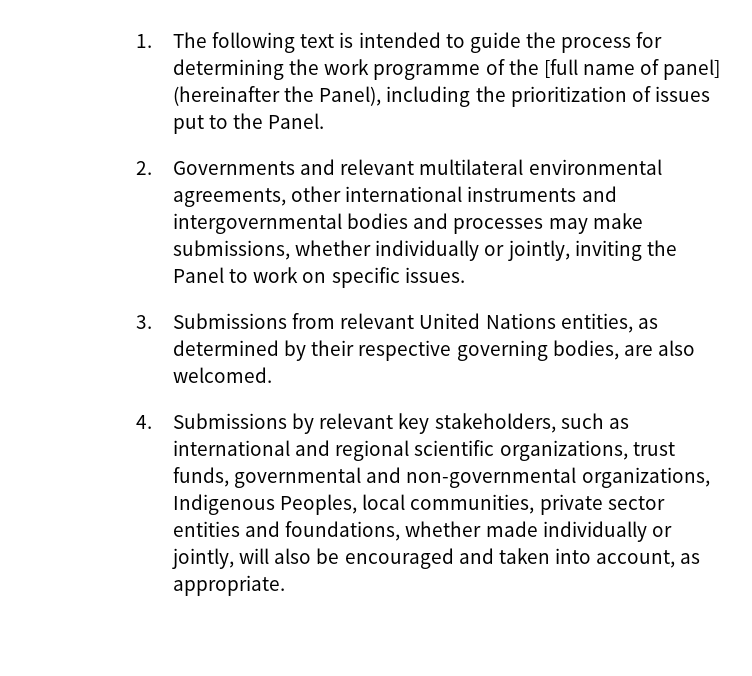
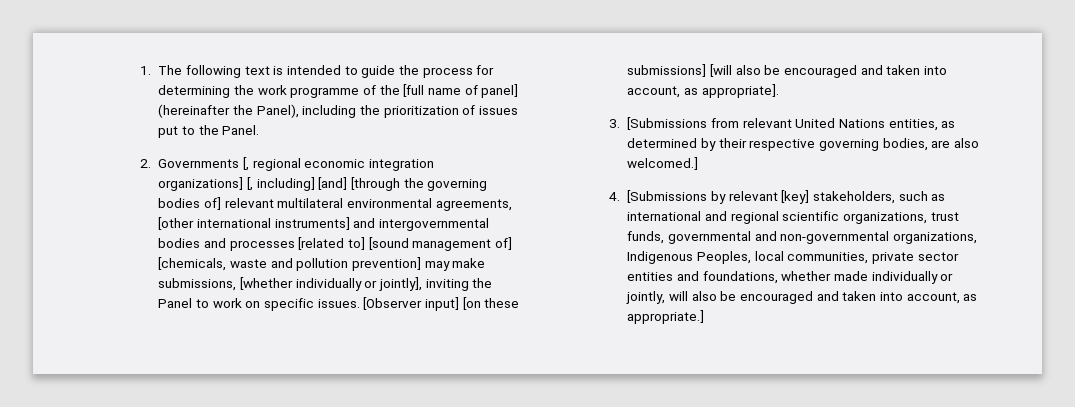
[300,159,336,175] and -> [243,157,435,171] [158,177,488,191] [158,197,222,210] [, regional economic integration organizations] [, including] [and] [through the governing bodies of]
[291,186,577,202] other international instruments -> [158,217,350,230] [other international instruments]
(544, 226) none -> [298,237,512,251] [158,257,422,271] [related to] [sound management of] [chemicals, waste and pollution prevention]
[295,240,570,261] whether individually or jointly, -> [240,277,423,291] [whether individually or jointly],
(465, 275) none -> [363,297,520,311] [627,64,947,78] [627,84,779,98] [Observer input] [on these submissions] [will also be encouraged and taken into account, as appropriate].
[173,313,288,329] Submissions -> [627,117,708,130] [Submissions
[173,367,273,383] welcomed. -> [627,157,699,170] welcomed.]
[173,413,288,429] Submissions -> [627,190,708,203] [Submissions
[398,413,430,434] key -> [781,190,810,204] [key]
[173,575,286,596] appropriate. -> [627,310,705,324] appropriate.]

